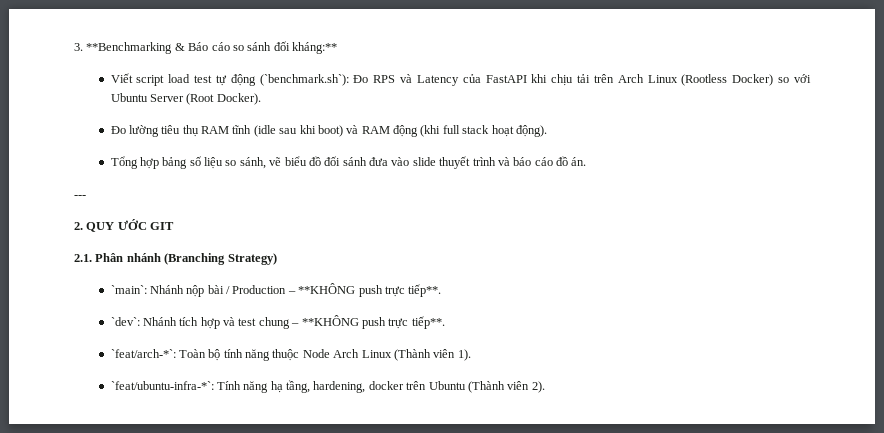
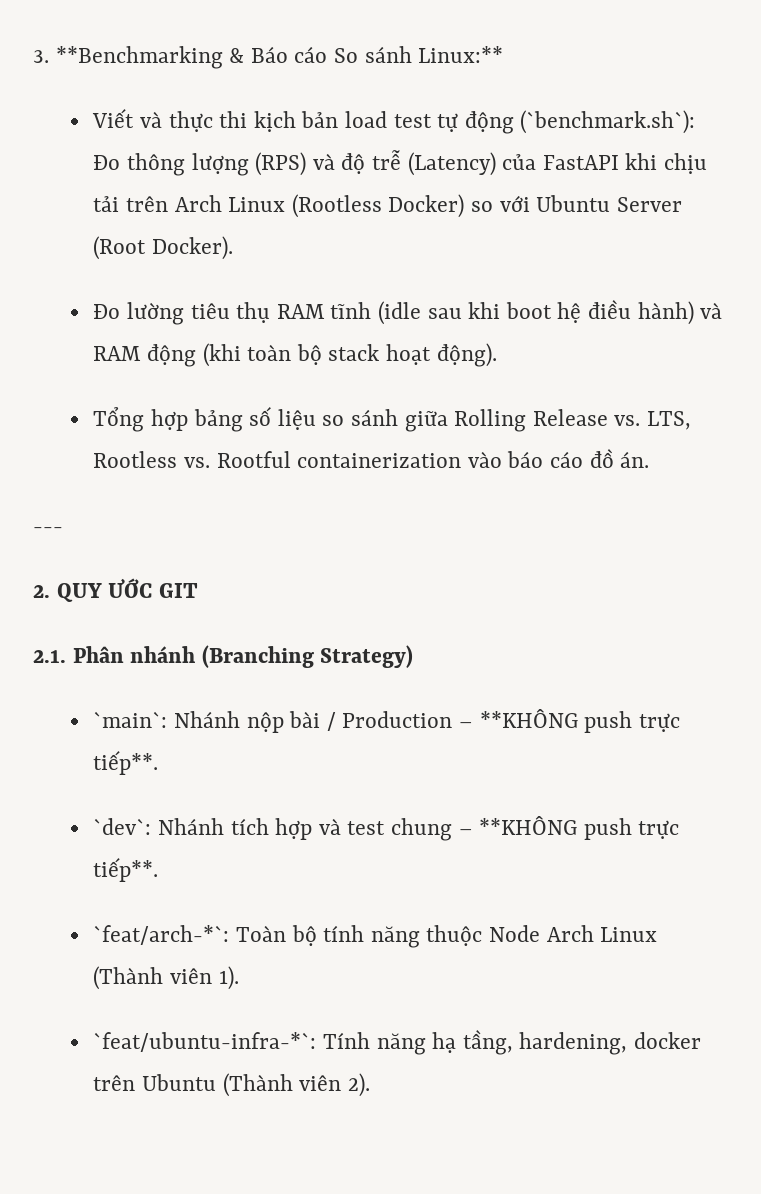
[232,41,337,54] [110,73,165,86] so sánh đối kháng:** // Viết script -> [334,46,504,63] [92,109,339,132] So sánh Linux:** // Viết và thực thi kịch bản
[373,74,459,86] RPS và Latency -> [126,150,496,176] thông lượng (RPS) và độ trễ (Latency)
[317,125,343,137] boot) -> [505,300,694,325] boot hệ điều hành)
[442,125,460,134] full -> [247,344,322,365] toàn bộ
[239,156,510,169] sánh, vẽ biểu đồ đối sánh đưa vào slide thuyết trình và -> [350,409,692,432] [93,451,502,468] sánh giữa Rolling Release vs. LTS, Rootless vs. Rootful containerization vào

